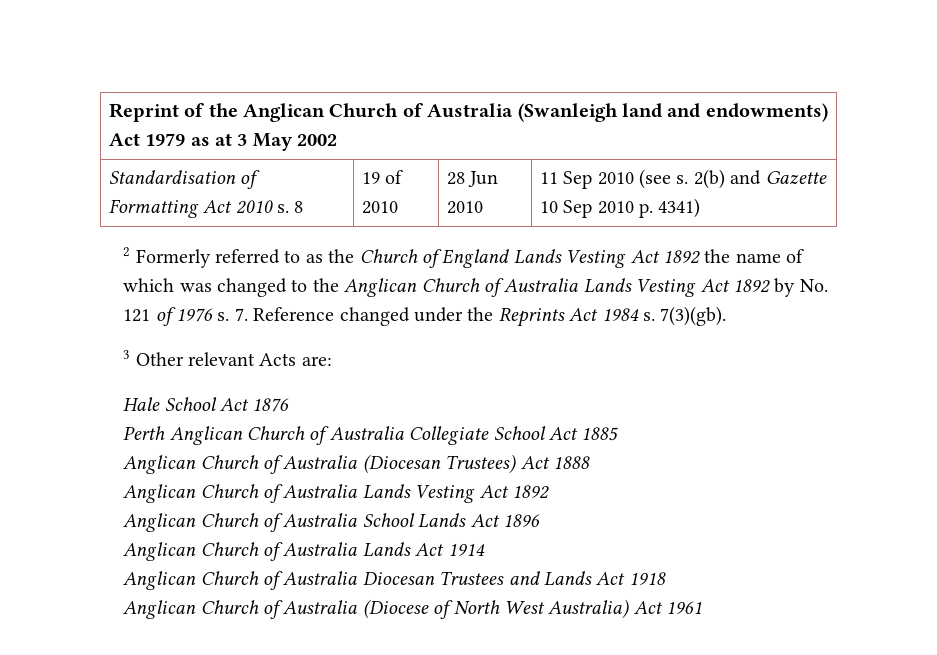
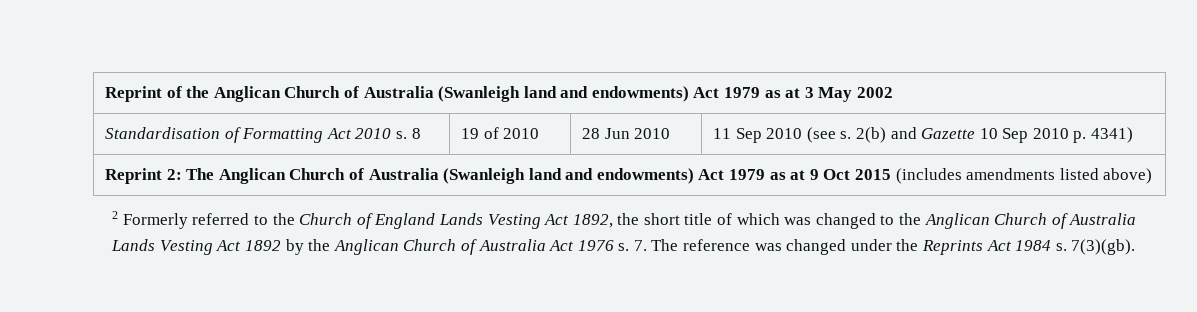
(701, 208) none -> [104,168,1153,184] // Reprint 2: The Anglican Church of Australia (Swanleigh land and endowments) Act 1979 as at 9 Oct 2015 (includes amendments listed above)
[305,254,323,263] as -> (268, 220) none
[663,249,781,264] 1892 the name -> [572,213,713,228] 1892, the short title
[799,279,828,292] [123,307,335,326] No. 121 of 1976 s. 7. Reference -> [308,239,782,255] the Anglican Church of Australia Act 1976 s. 7. The reference was
[123,350,332,366] [123,397,290,412] [123,426,619,445] [123,454,591,474] [123,484,551,503] [123,513,541,532] [123,542,485,561] [123,571,666,590] [123,599,703,619] // 3 Other relevant Acts are: // Hale School Act 1876 // Perth Anglican Church of Australia Collegiate School Act 1885 // Anglican Church of Australia (Diocesan Trustees) Act 1888 // Anglican Church of Australia Lands Vesting Act 1892 // Anglican Church of Australia School Lands Act 1896 // Anglican Church of Australia Lands Act 1914 // Anglican Church of Australia Diocesan Trustees and Lands Act 1918 // Anglican Church of Australia (Diocese of North West Australia) Act 1961 -> (1136, 247) none

